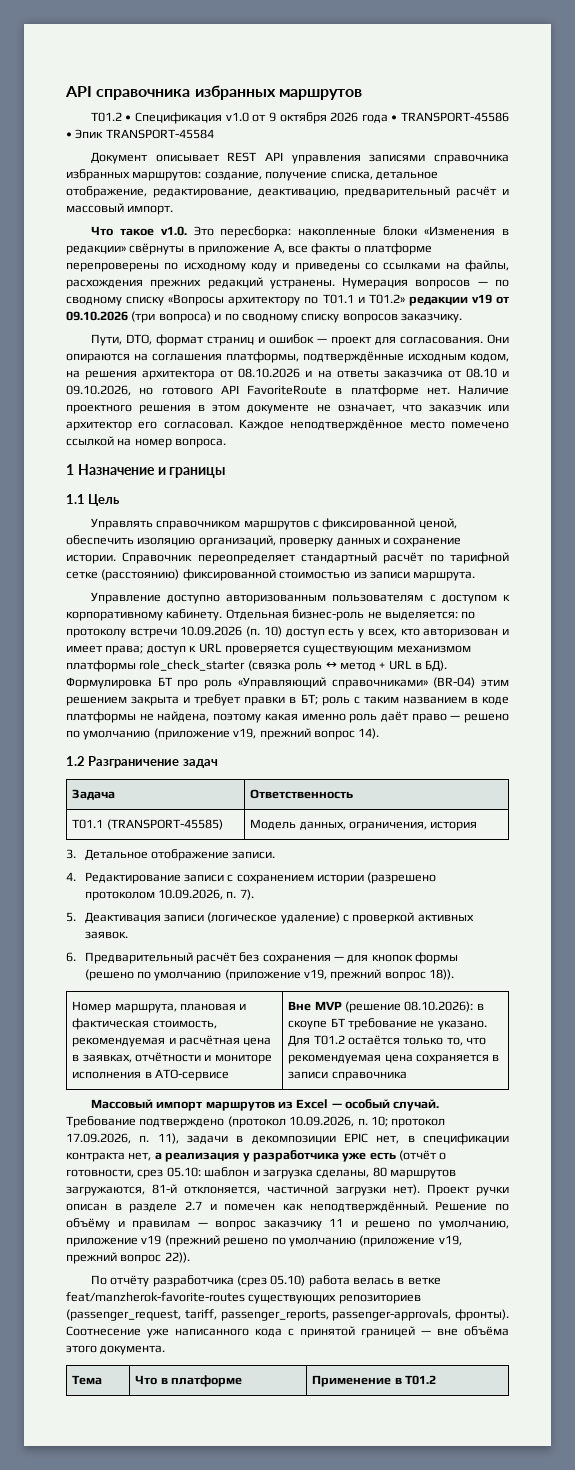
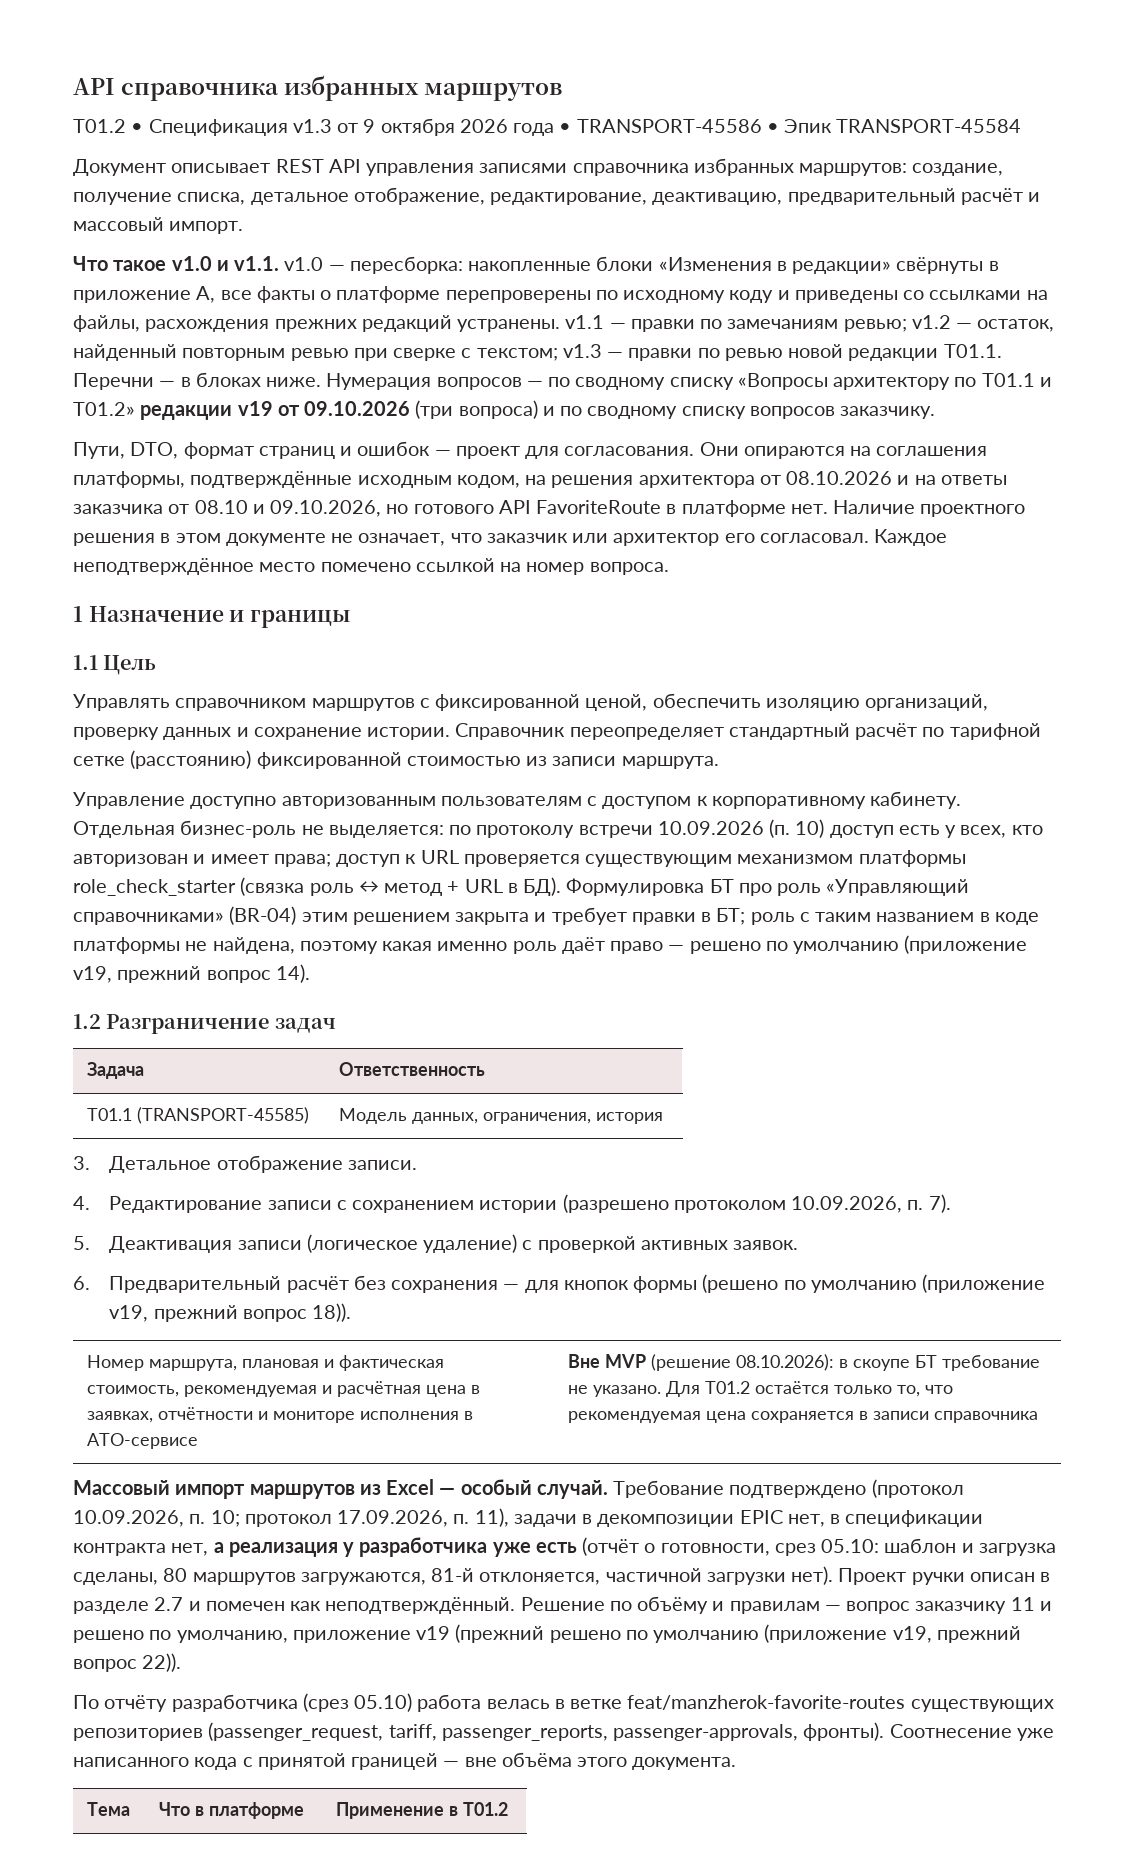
[225,112,249,122] v1.0 -> [292,119,332,133] v1.3
[160,226,214,236] v1.0. Это -> [171,256,345,271] v1.0 и v1.1. v1.0 —
(335, 284) none -> [565,315,1055,332] [73,344,1002,361] [73,372,322,390] v1.1 — правки по замечаниям ревью; v1.2 — остаток, найденный повторным ревью при сверке с текстом; v1.3 — правки по ревью новой редакции T01.1. Перечни — в блоках ниже.

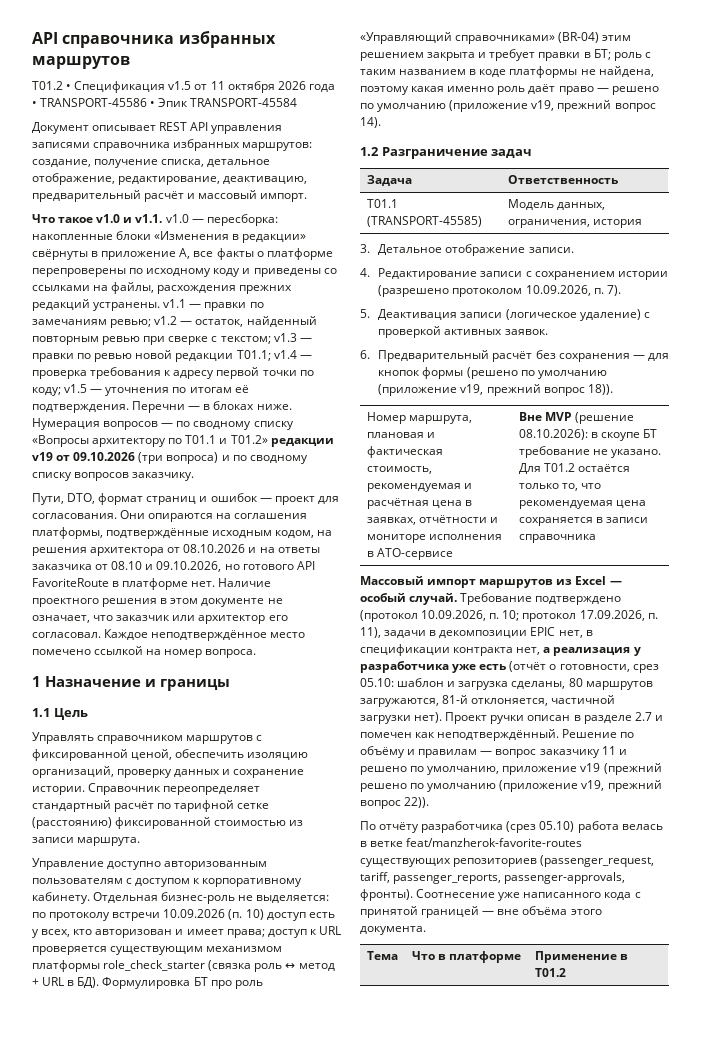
[292,119,376,133] v1.3 от 9 -> [168,81,225,90] v1.5 от 11
[943,344,1002,358] T01.1. -> [236,350,312,361] [32,367,314,379] [32,384,249,396] [32,404,129,413] T01.1; v1.4 — проверка требования к адресу первой точки по коду; v1.5 — уточнения по итогам её подтверждения.

